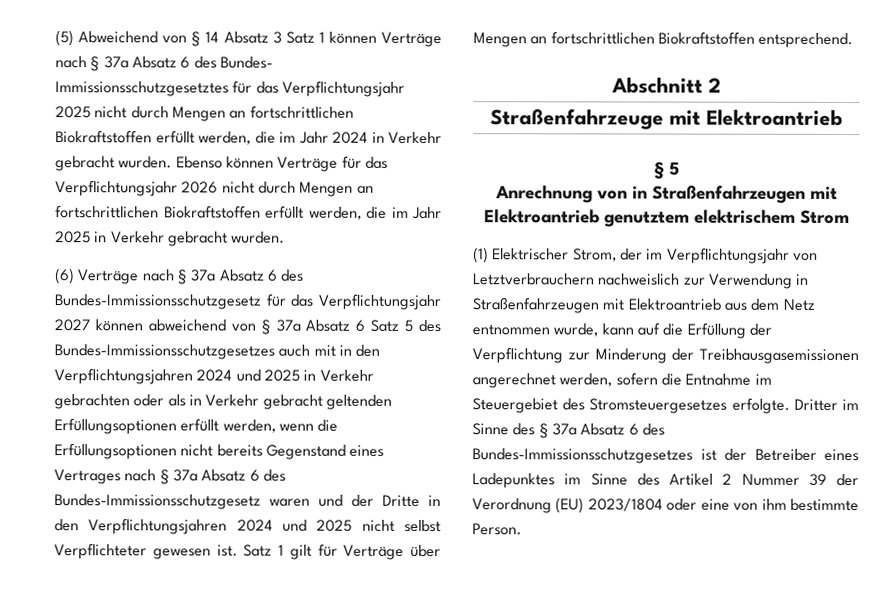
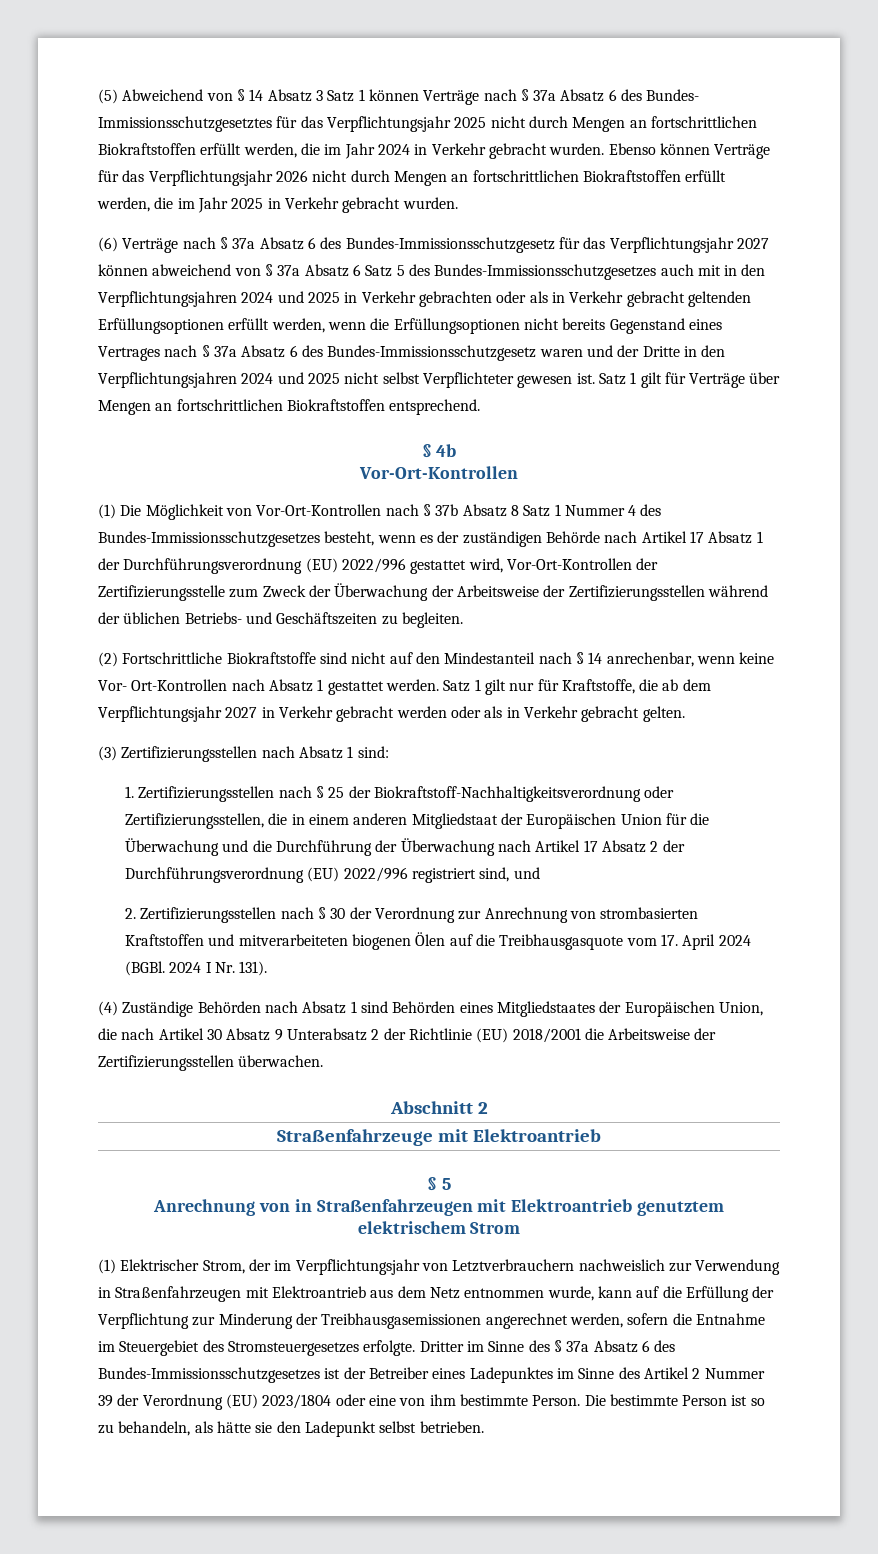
(854, 40) none -> [421,444,457,458] [359,466,518,479] [98,504,662,520] [98,531,763,547] [98,558,659,574] [98,583,768,601] [98,612,463,628] [98,652,775,667] [98,679,711,695] [98,706,685,722] [98,746,389,762] [125,786,675,802] [125,813,710,829] [125,838,685,856] [125,867,540,883] [125,907,699,923] [125,932,751,950] [125,961,268,976] [98,1001,763,1017] [98,1028,717,1043] [98,1055,324,1071] // § 4b // Vor-Ort-Kontrollen // (1) Die Möglichkeit von Vor-Ort-Kontrollen nach § 37b Absatz 8 Satz 1 Nummer 4 des Bundes-Immissionsschutzgesetzes besteht, wenn es der zuständigen Behörde nach Artikel 17 Absatz 1 der Durchführungsverordnung (EU) 2022/996 gestattet wird, Vor-Ort-Kontrollen der Zertifizierungsstelle zum Zweck der Überwachung der Arbeitsweise der Zertifizierungsstellen während der üblichen Betriebs- und Geschäftszeiten zu begleiten. // (2) Fortschrittliche Biokraftstoffe sind nicht auf den Mindestanteil nach § 14 anrechenbar, wenn keine Vor- Ort-Kontrollen nach Absatz 1 gestattet werden. Satz 1 gilt nur für Kraftstoffe, die ab dem Verpflichtungsjahr 2027 in Verkehr gebracht werden oder als in Verkehr gebracht gelten. // (3) Zertifizierungsstellen nach Absatz 1 sind: // 1. Zertifizierungsstellen nach § 25 der Biokraftstoff-Nachhaltigkeitsverordnung oder Zertifizierungsstellen, die in einem anderen Mitgliedstaat der Europäischen Union für die Überwachung und die Durchführung der Überwachung nach Artikel 17 Absatz 2 der Durchführungsverordnung (EU) 2022/996 registriert sind, und // 2. Zertifizierungsstellen nach § 30 der Verordnung zur Anrechnung von strombasierten Kraftstoffen und mitverarbeiteten biogenen Ölen auf die Treibhausgasquote vom 17. April 2024 (BGBl. 2024 I Nr. 131). // (4) Zuständige Behörden nach Absatz 1 sind Behörden eines Mitgliedstaates der Europäischen Union, die nach Artikel 30 Absatz 9 Unterabsatz 2 der Richtlinie (EU) 2018/2001 die Arbeitsweise der Zertifizierungsstellen überwachen.
(522, 529) none -> [584,1394,765,1406] [98,1421,484,1437] Die bestimmte Person ist so zu behandeln, als hätte sie den Ladepunkt selbst betrieben.

